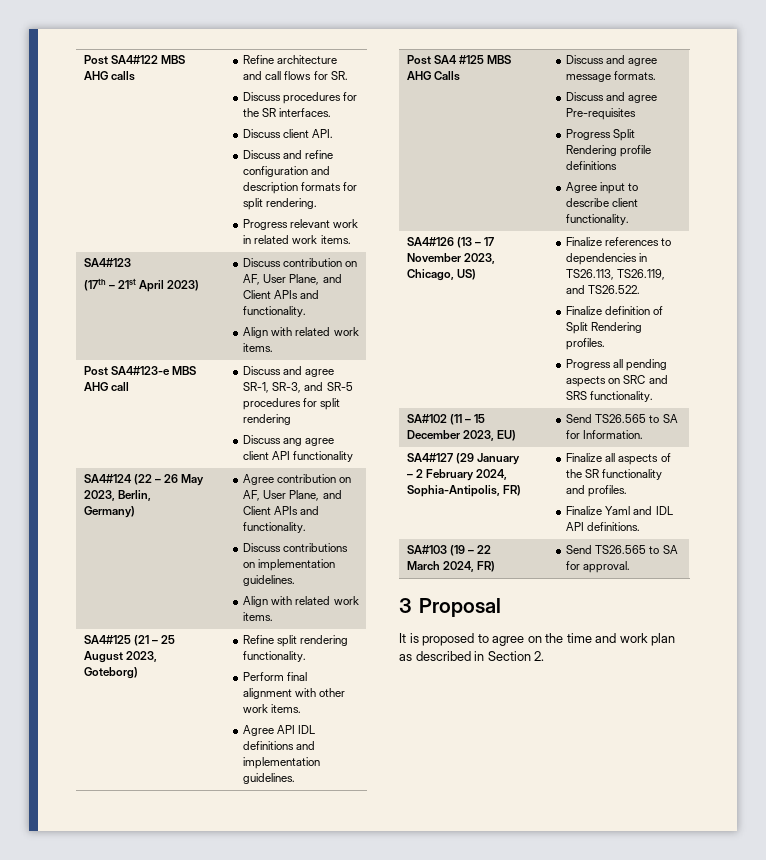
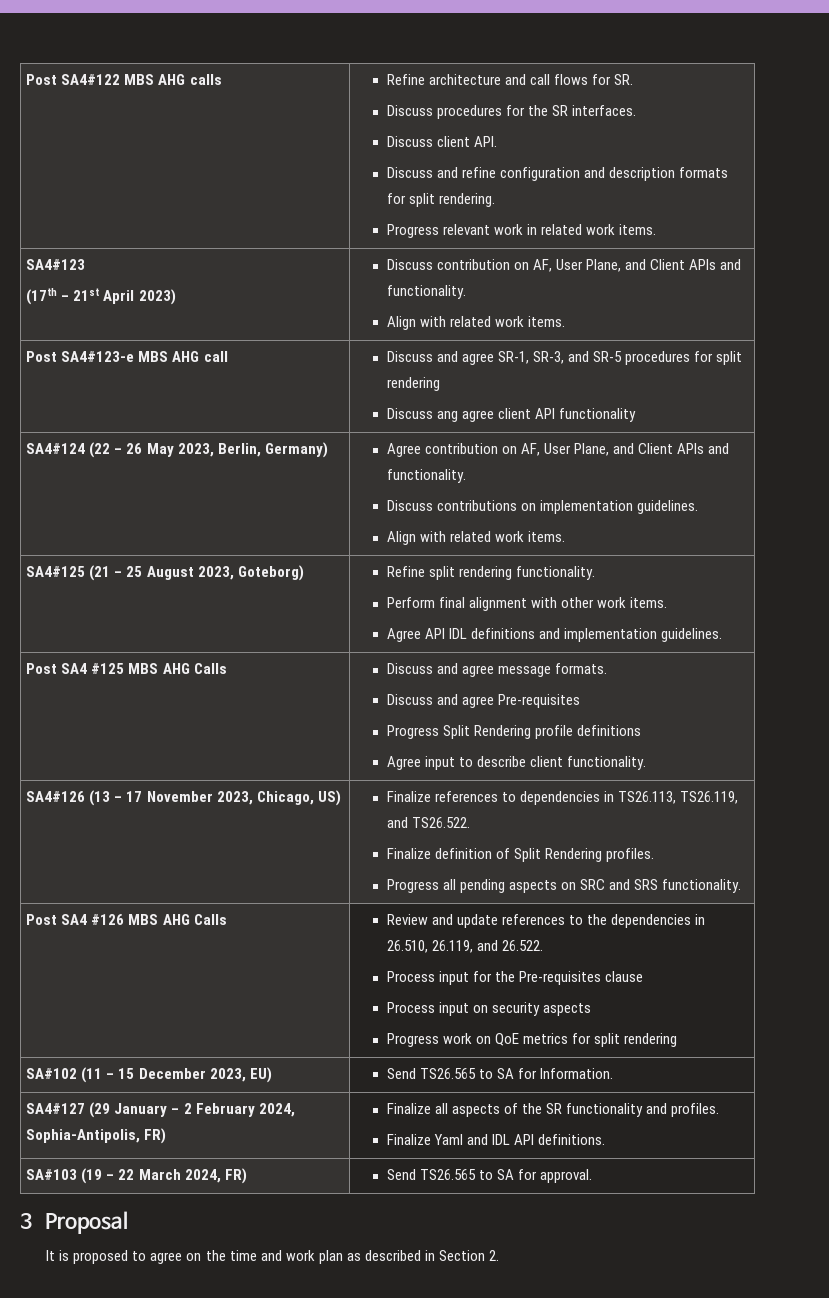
(654, 396) none -> [26,914,227,925] [386,914,706,928] [386,940,544,953] [386,971,644,985] [386,1002,592,1016] [386,1033,678,1047] // Post SA4 #126 MBS AHG Calls | Review and update references to the dependencies in 26.510, 26.119, and 26.522. // Process input for the Pre-requisites clause // Process input on security aspects // Progress work on QoE metrics for split rendering

